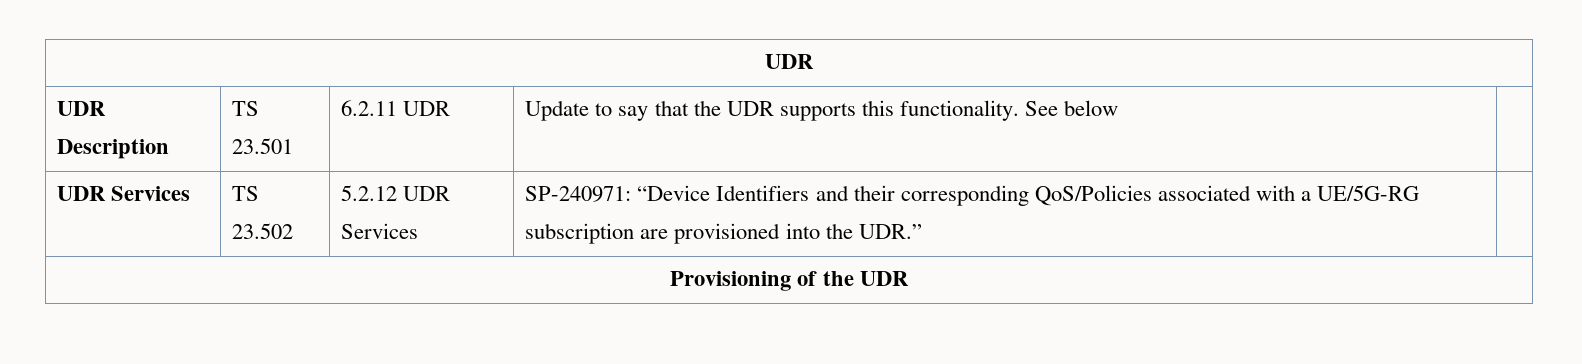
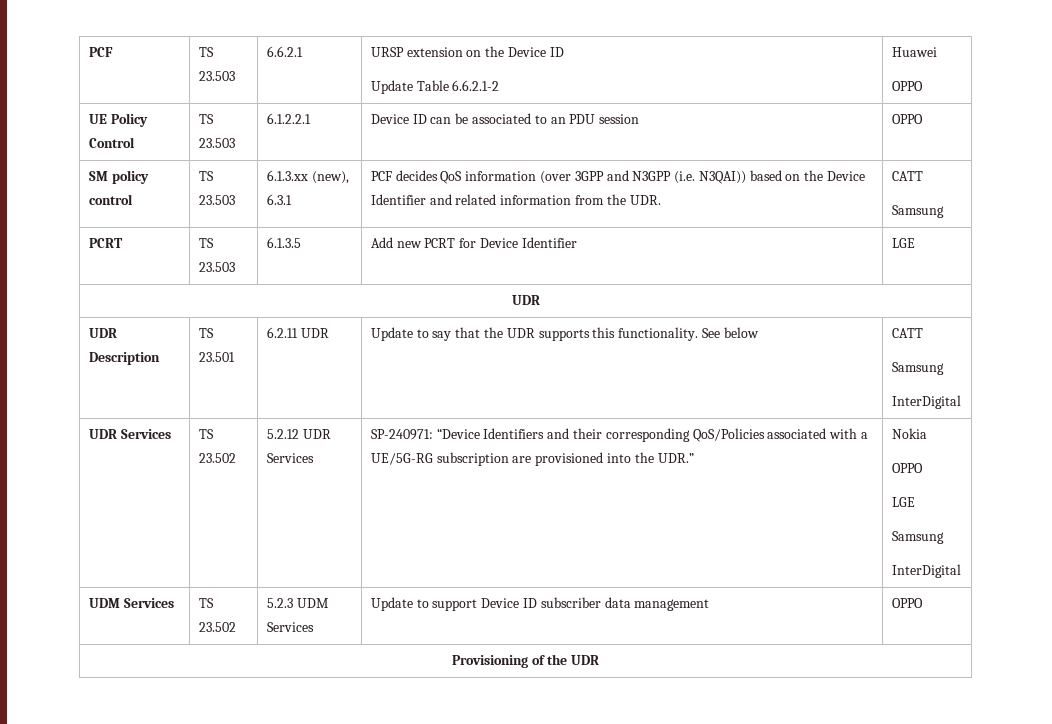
(765, 61) none -> [88,47,113,57] [198,47,214,57] [198,71,235,81] [266,46,303,57] [370,46,564,57] [370,80,500,94] [891,47,937,57] [891,81,923,91] [88,113,148,127] [88,137,135,148] [198,114,214,124] [198,138,235,148] [266,113,311,124] [370,113,640,124] [891,114,923,124] [88,170,149,184] [88,194,133,205] [198,171,214,181] [198,195,235,205] [266,170,349,184] [266,194,292,205] [370,170,866,184] [370,194,661,205] [891,171,923,181] [891,205,944,218] [88,238,123,248] [198,238,214,248] [198,262,235,272] [266,237,301,248] [370,237,577,248] [891,238,915,248] PCF | TS 23.503 | 6.6.2.1 | URSP extension on the Device ID // Update Table 6.6.2.1-2 | Huawei // OPPO // UE Policy Control | TS 23.503 | 6.1.2.2.1 | Device ID can be associated to an PDU session | OPPO // SM policy control | TS 23.503 | 6.1.3.xx (new), 6.3.1 | PCF decides QoS information (over 3GPP and N3GPP (i.e. N3QAI)) based on the Device Identifier and related information from the UDR. | CATT // Samsung // PCRT | TS 23.503 | 6.1.3.5 | Add new PCRT for Device Identifier | LGE //
(1119, 108) none -> [891,328,923,338] [891,362,944,375] [891,395,961,409] CATT // Samsung // InterDigital
(922, 231) none -> [891,428,927,439] [891,463,923,473] [891,497,915,507] [891,531,944,544] [891,564,961,578] [88,598,174,608] [198,598,214,608] [198,622,236,632] [266,598,329,608] [266,622,314,632] [370,597,710,611] [891,598,923,608] Nokia // OPPO // LGE // Samsung // InterDigital // UDM Services | TS 23.502 | 5.2.3 UDM Services | Update to support Device ID subscriber data management | OPPO

